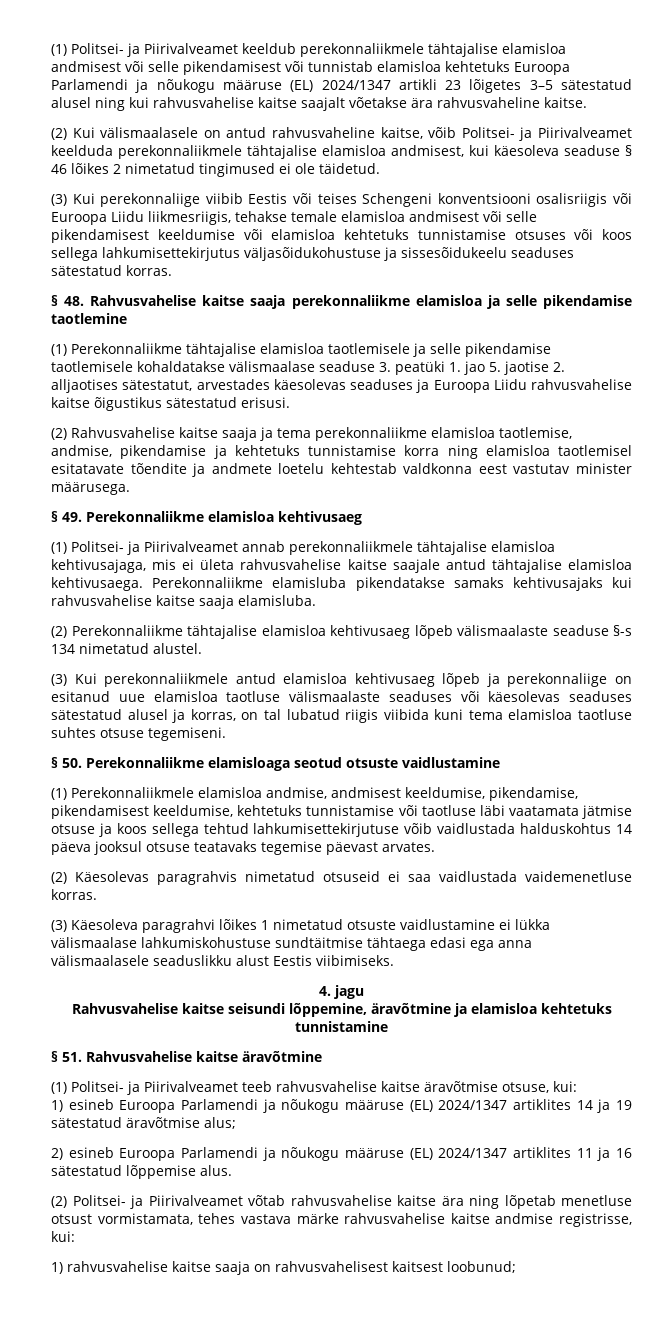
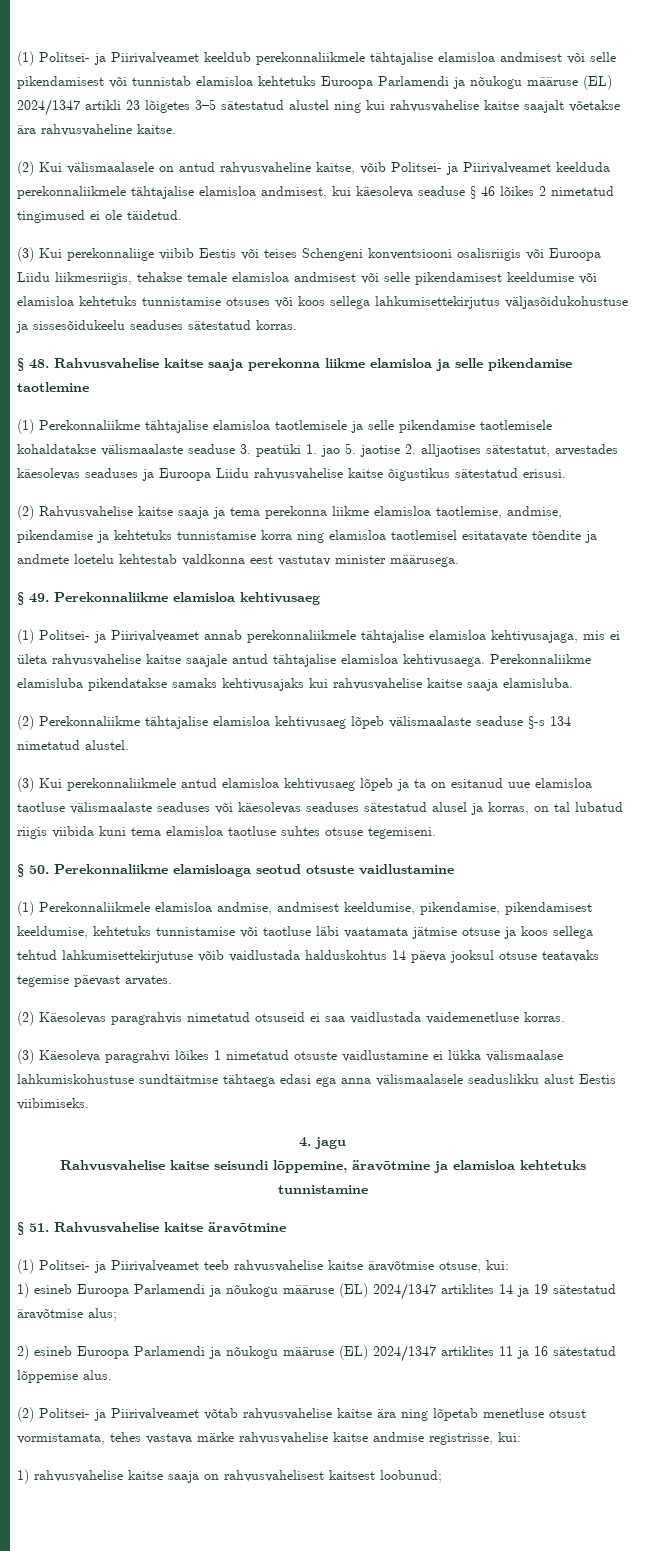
[51,97,91,108] alusel -> [289,100,329,110] alustel
[291,295,410,309] perekonnaliikme -> [248,358,365,371] perekonna liikme
[229,361,315,372] välismaalase -> [101,444,183,456] välismaalaste
[315,427,427,441] perekonnaliikme -> [265,506,369,519] perekonna liikme
[507,673,608,687] perekonnaliige -> [414,779,426,788] ta

